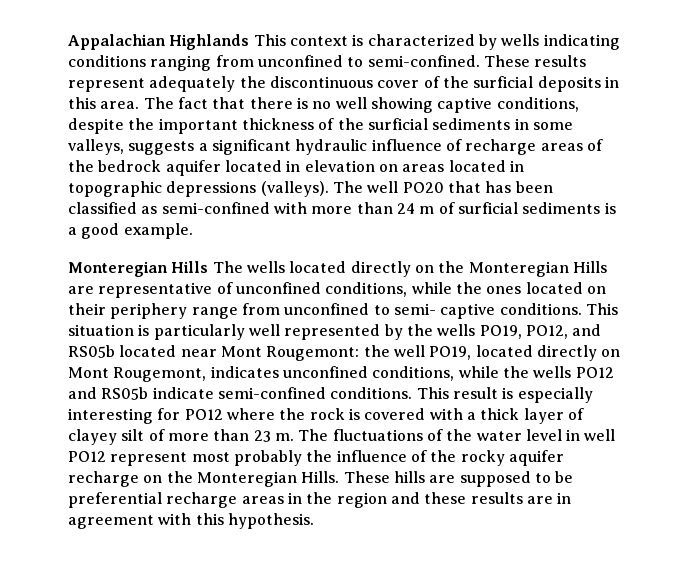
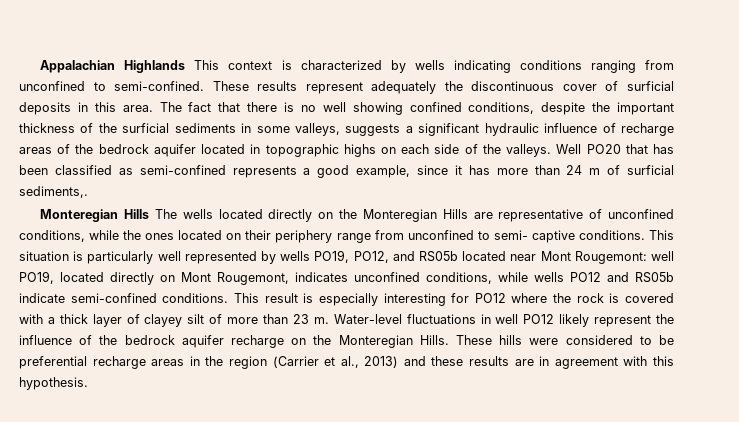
[442,76,469,88] the -> (619, 86) none
[437,97,493,113] captive -> [409,102,462,112] confined
[304,160,524,172] [68,181,399,197] elevation on areas located in topographic depressions (valleys). The well -> [265,144,582,157] topographic highs on each side of the valleys. Well
[273,202,307,214] with -> [232,165,490,178] represents a good example, since it has
[522,202,616,214] [68,223,193,239] sediments is a good example. -> [19,186,88,198] sediments,.
[406,324,433,336] the -> (276, 257) none
[363,345,390,357] the -> (647, 257) none
[502,366,529,378] the -> (528, 277) none
[298,429,616,441] [68,450,302,466] The fluctuations of the water level in well PO12 represent most probably -> [333,314,652,327] Water-level fluctuations in well PO12 likely represent
[460,450,505,466] rocky -> [124,335,175,345] bedrock
[429,471,531,487] are supposed -> [529,335,633,345] were considered
(387, 500) none -> [272,356,399,368] (Carrier et al., 2013)

